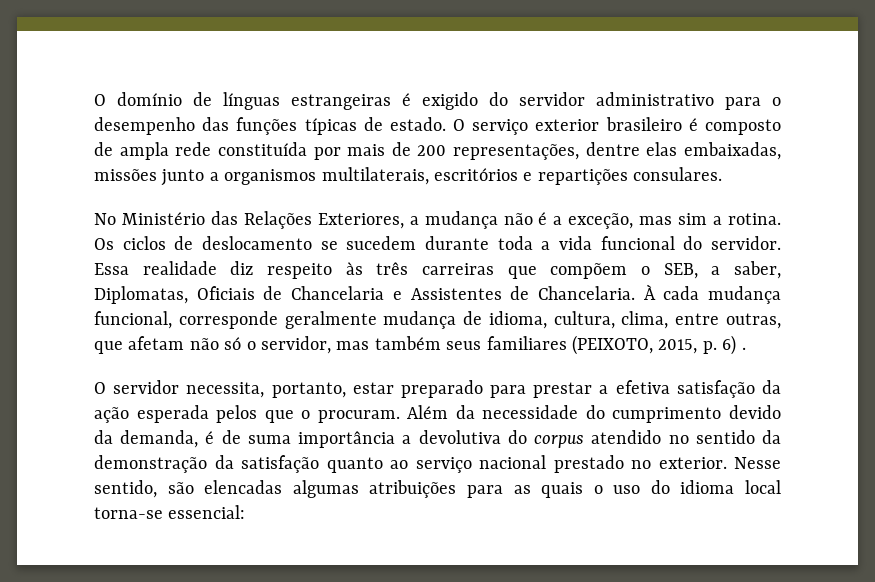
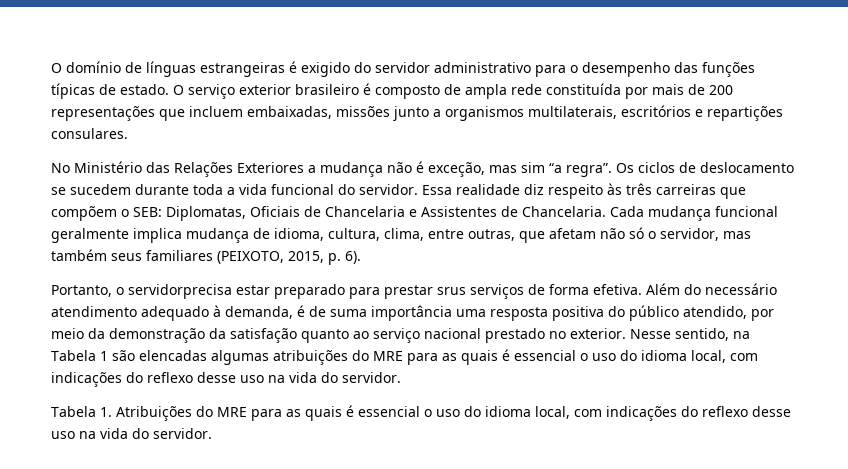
[453,142,678,160] representações, dentre elas -> [51,106,243,121] representações que incluem
[317,213,404,229] Exteriores, -> [237,162,304,173] Exteriores
[553,216,563,225] a -> (424, 167) none
[713,213,782,225] a rotina. -> [549,163,612,177] “a regra”.
[663,261,781,279] SEB, a saber, -> [133,207,162,217] SEB:
[643,284,781,304] [94,311,377,329] À cada mudança funcional, corresponde geralmente -> [610,206,778,221] [51,228,182,243] Cada mudança funcional geralmente implica
[722,335,746,355] [94,380,781,398] [94,405,781,423] [94,430,113,444] 6) . // O servidor necessita, portanto, estar preparado para prestar a efetiva satisfação da ação esperada pelos que o procuram. Além da necessidade do cumprimento devido da -> [345,251,361,264] [51,283,777,299] [51,305,221,321] 6). // Portanto, o servidorprecisa estar preparado para prestar srus serviços de forma efetiva. Além do necessário atendimento adequado à
[402,430,755,448] a devolutiva do corpus atendido no sentido -> [456,305,774,321] [51,328,84,339] uma resposta positiva do público atendido, por meio
(157, 489) none -> [733,331,750,339] [51,350,108,361] na Tabela 1
[466,480,781,498] [94,505,246,519] para as quais o uso do idioma local torna-se essencial: -> [352,349,758,365] [51,372,401,387] [51,405,791,421] [51,428,212,439] do MRE para as quais é essencial o uso do idioma local, com indicações do reflexo desse uso na vida do servidor. // Tabela 1. Atribuições do MRE para as quais é essencial o uso do idioma local, com indicações do reflexo desse uso na vida do servidor.

